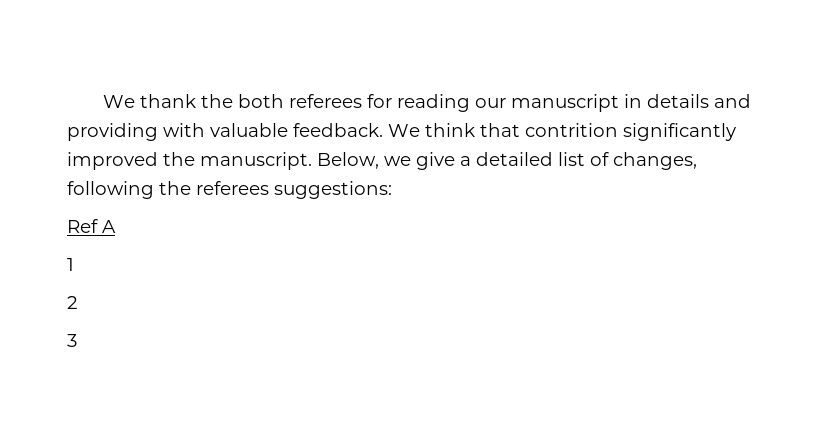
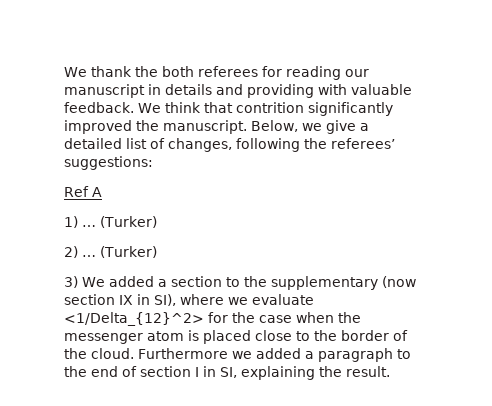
[196,181,269,195] referees -> [331,138,395,149] referees’
[67,258,74,271] [67,296,78,309] [67,334,77,347] 1 // 2 // 3 -> [64,216,157,228] [64,246,157,258] [64,276,416,290] [64,294,314,306] [64,312,361,326] [64,330,408,344] [64,348,411,362] [64,366,390,380] 1) … (Turker) // 2) … (Turker) // 3) We added a section to the supplementary (now section IX in SI), where we evaluate <1/Delta_{12}^2> for the case when the messenger atom is placed close to the border of the cloud. Furthermore we added a paragraph to the end of section I in SI, explaining the result.

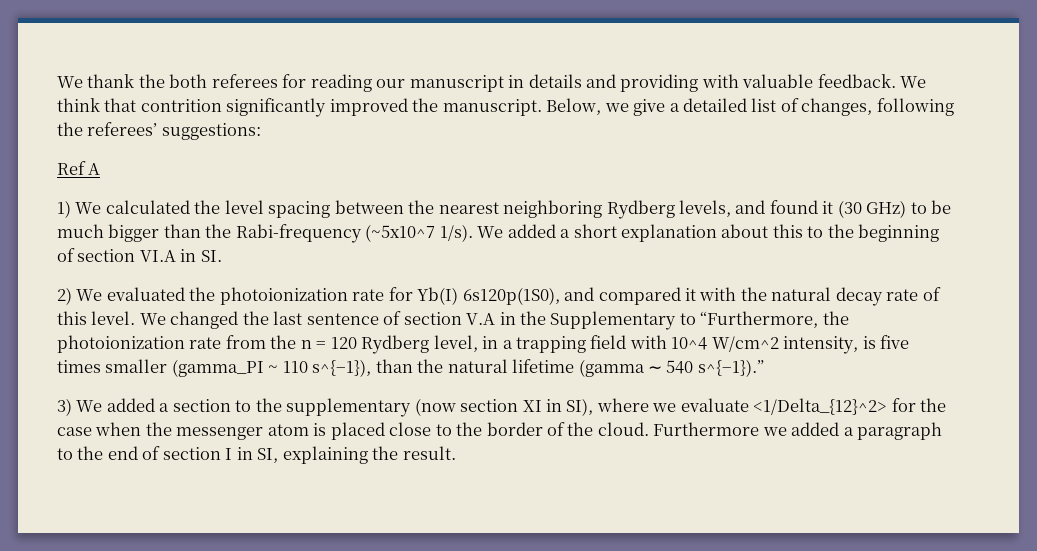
[82,216,157,228] [64,246,157,258] … (Turker) // 2) … (Turker) -> [75,200,952,219] [57,224,940,243] [57,248,222,262] [57,287,941,306] [57,311,849,330] [57,335,910,354] [57,359,764,377] We calculated the level spacing between the nearest neighboring Rydberg levels, and found it (30 GHz) to be much bigger than the Rabi-frequency (~5x10^7 1/s). We added a short explanation about this to the beginning of section VI.A in SI. // 2) We evaluated the photoionization rate for Yb(I) 6s120p(1S0), and compared it with the natural decay rate of this level. We changed the last sentence of section V.A in the Supplementary to “Furthermore, the photoionization rate from the n = 120 Rydberg level, in a trapping field with 10^4 W/cm^2 intensity, is five times smaller (gamma_PI ~ 110 s^{−1}), than the natural lifetime (gamma ∼ 540 s^{−1}).”
[119,295,133,305] IX -> [522,400,542,412] XI

